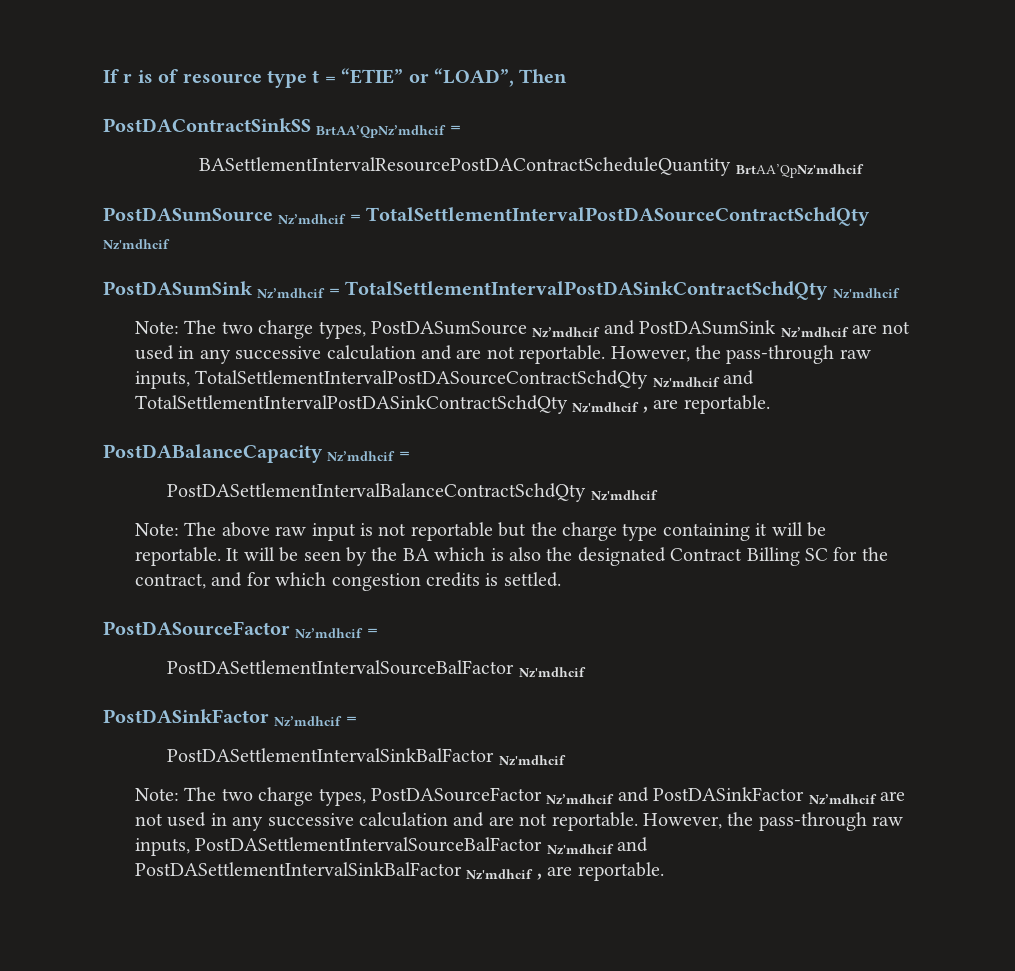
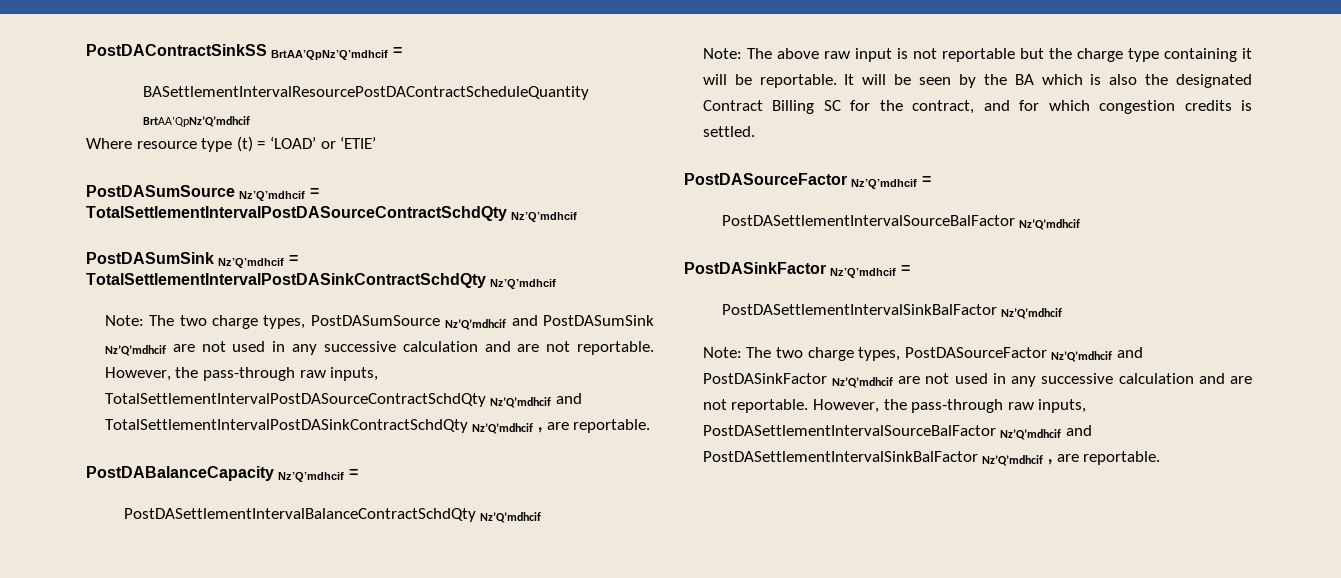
[103,68,568,88] [103,118,461,138] [199,157,864,178] [103,207,347,225] If r is of resource type t = “ETIE” or “LOAD”, Then // PostDAContractSinkSS BrtAA’QpNz’mdhcif = // BASettlementIntervalResourcePostDAContractScheduleQuantity BrtAA’QpNz'mdhcif // PostDASumSource Nz’mdhcif -> [86,44,402,60] [142,86,589,100] [142,116,250,127] [86,136,377,152] [86,185,306,201] PostDAContractSinkSS BrtAA’QpNz’Q’mdhcif = // BASettlementIntervalResourcePostDAContractScheduleQuantity BrtAA’QpNz’Q’mdhcif // Where resource type (t) = ‘LOAD’ or ‘ETIE’ // PostDASumSource Nz’Q’mdhcif
[103,239,170,250] [103,281,326,299] Nz'mdhcif // PostDASumSink Nz’mdhcif -> [511,212,578,222] [86,252,285,268] Nz’Q’mdhcif // PostDASumSink Nz’Q’mdhcif
[832,288,900,299] Nz'mdhcif -> [490,279,557,289] Nz’Q’mdhcif
[532,327,601,338] Nz’mdhcif -> [445,319,507,330] Nz’Q’mdhcif
[780,327,849,338] Nz’mdhcif -> [104,345,166,356] Nz’Q’mdhcif
[652,377,720,388] Nz'mdhcif -> [490,397,552,408] Nz’Q’mdhcif
[572,402,640,413] Nz'mdhcif -> [472,423,534,434] Nz’Q’mdhcif
[327,451,396,462] Nz’mdhcif -> [278,472,345,482] Nz’Q’mdhcif
[590,490,658,501] Nz'mdhcif -> [480,512,542,523] Nz’Q’mdhcif
[295,628,364,639] Nz’mdhcif -> [851,179,918,189] Nz’Q’mdhcif
[518,667,586,678] [103,709,343,727] Nz'mdhcif // PostDASinkFactor Nz’mdhcif -> [1019,219,1081,230] [684,262,897,278] Nz’Q’mdhcif // PostDASinkFactor Nz’Q’mdhcif
[498,755,566,766] Nz'mdhcif -> [1001,308,1063,319] Nz’Q’mdhcif
[546,794,615,805] Nz’mdhcif -> [1051,351,1113,362] Nz’Q’mdhcif
[808,794,877,805] Nz’mdhcif -> [832,377,894,388] Nz’Q’mdhcif
[546,844,614,855] Nz'mdhcif -> [1000,429,1062,440] Nz’Q’mdhcif
[466,869,534,880] Nz'mdhcif -> [982,455,1044,466] Nz’Q’mdhcif

